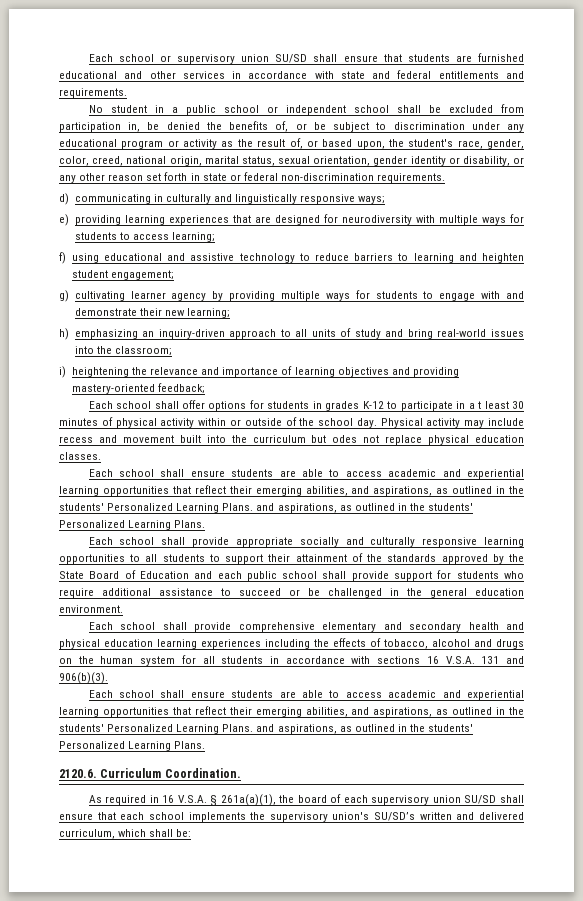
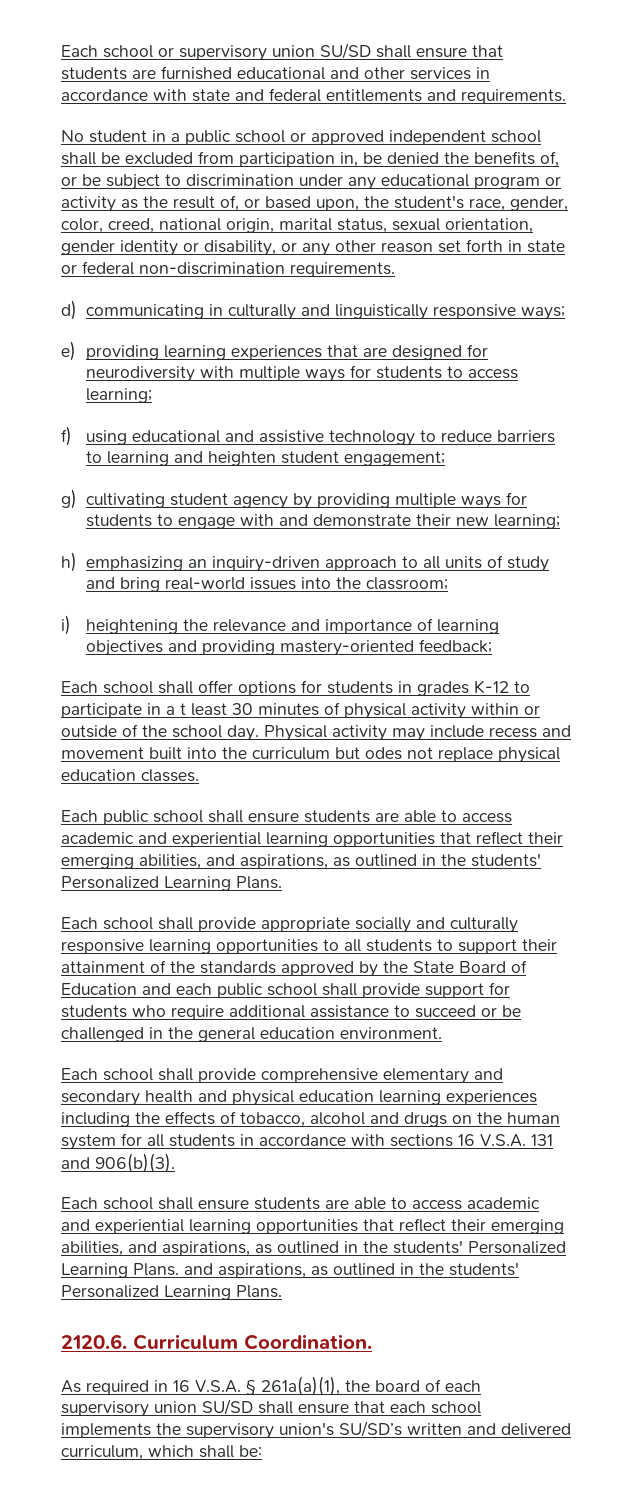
(278, 109) none -> [311,130,384,145] approved
[130,291,166,299] learner -> [170,493,229,506] student
(113, 473) none -> [103,810,149,825] public
[256,503,474,513] [59,520,206,530] and aspirations, as outlined in the students' Personalized Learning Plans. -> (282, 882) none

